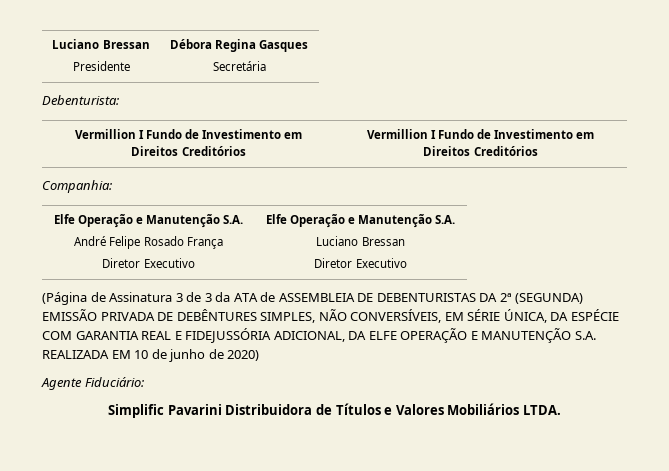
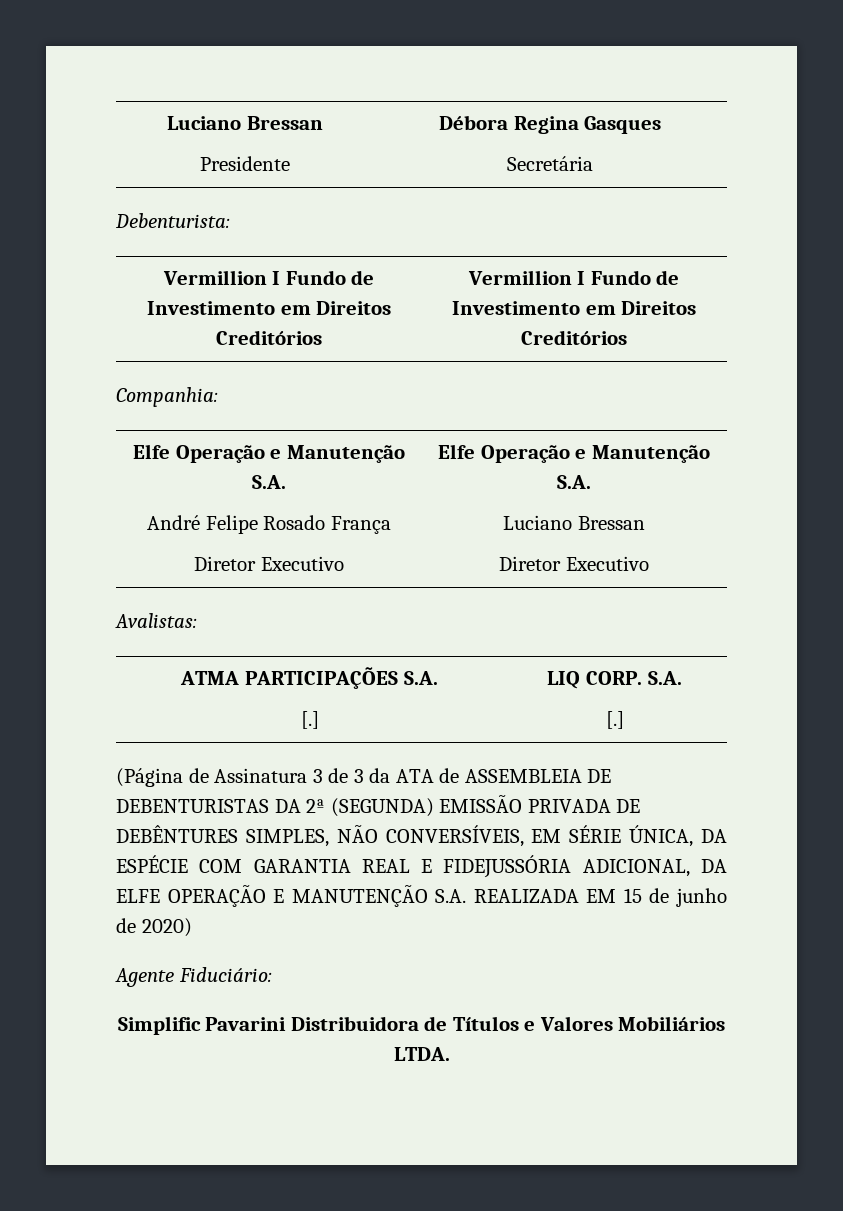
(407, 263) none -> [115,613,197,628] [180,667,438,689] [300,711,319,729] [547,671,682,689] [605,711,624,729] // Avalistas: // ATMA PARTICIPAÇÕES S.A. // [.] | LIQ CORP. S.A. // [.]
[134,350,149,359] 10 -> [623,888,642,903] 15

